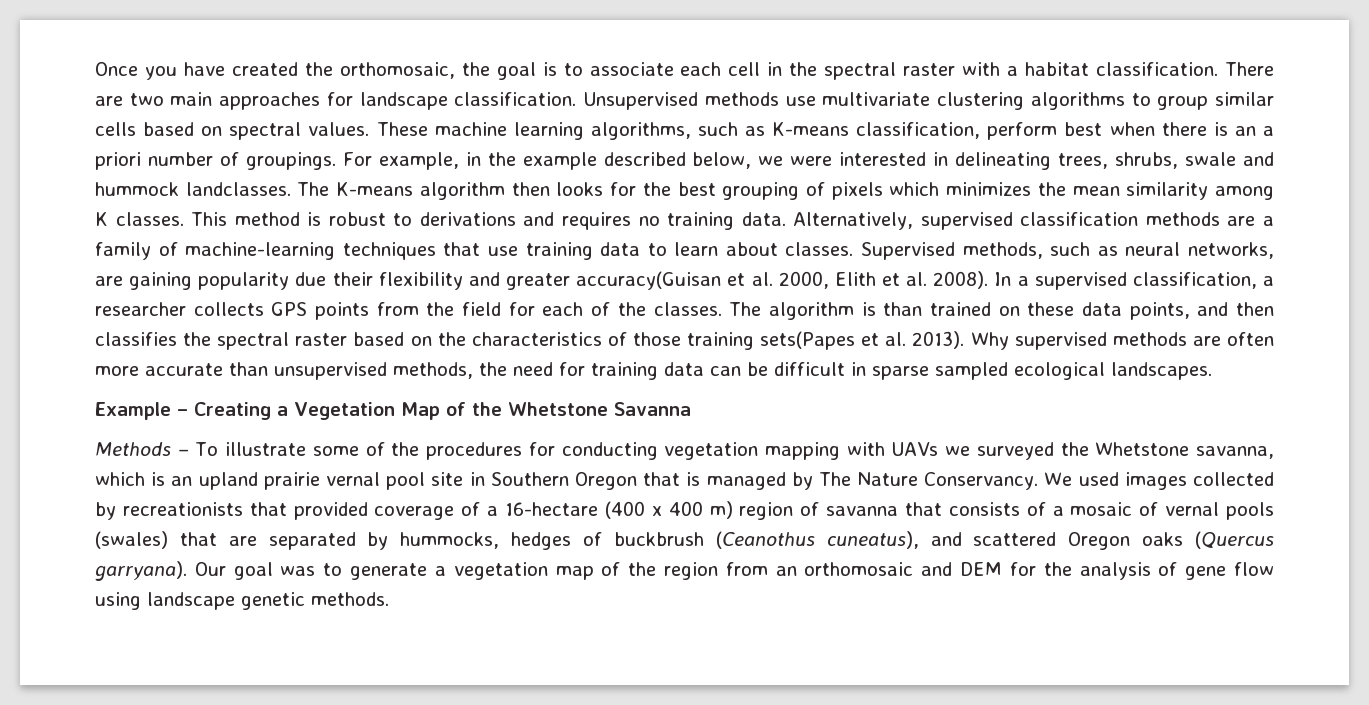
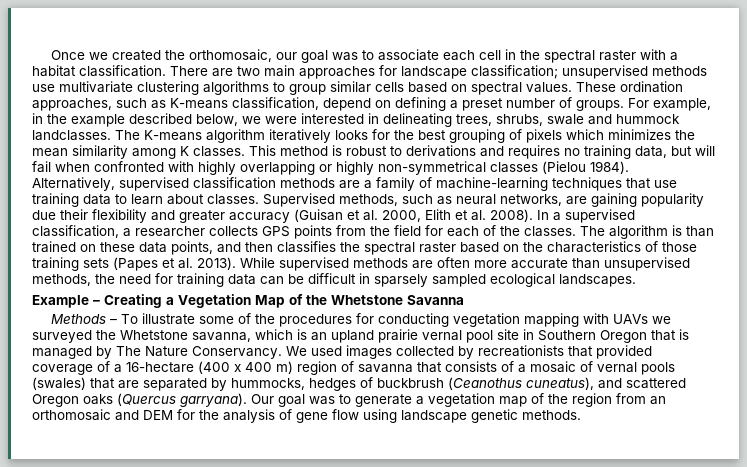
[144,62,225,80] you have -> [88,52,108,60] we
[461,62,557,80] the goal is -> [275,50,358,63] our goal was
[454,92,699,110] classification. Unsupervised -> [471,65,648,79] classification; unsupervised
[434,122,691,140] machine learning algorithms, -> [620,81,683,93] [32,98,112,111] ordination approaches,
[987,122,1274,140] [95,152,141,170] perform best when there is an a priori -> [323,97,503,111] depend on defining a preset
[245,152,336,170] groupings. -> [576,100,624,111] groups.
[511,182,550,196] then -> [269,129,331,143] iteratively
[741,212,786,226] data. -> [635,145,715,158] [32,161,629,175] data, but will fail when confronted with highly overlapping or highly non-symmetrical classes (Pielou 1984).
[576,271,722,290] accuracy(Guisan -> [229,209,343,223] accuracy (Guisan
[760,331,856,350] sets(Papes -> [83,257,158,271] sets (Papes
[970,332,1009,350] Why -> [240,257,275,268] While
[872,366,929,380] sparse -> [374,274,428,287] sparsely

